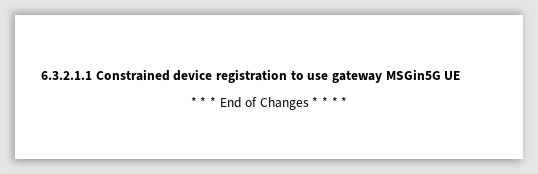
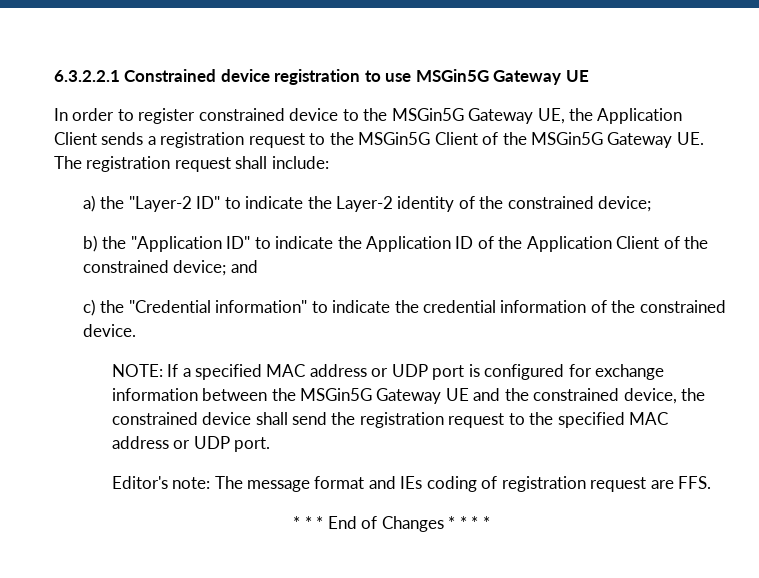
[41,71,92,80] 6.3.2.1.1 -> [54,70,120,82] 6.3.2.2.1
[331,69,461,83] gateway MSGin5G UE -> [415,69,589,85] [54,108,683,124] [54,132,704,148] [54,156,329,172] [82,195,652,212] [82,235,709,252] [82,260,258,276] [82,299,726,316] [82,324,136,337] [111,364,665,380] [111,388,706,404] [111,412,669,428] [111,436,270,452] [111,476,712,492] MSGin5G Gateway UE // In order to register constrained device to the MSGin5G Gateway UE, the Application Client sends a registration request to the MSGin5G Client of the MSGin5G Gateway UE. The registration request shall include: // a) the "Layer-2 ID" to indicate the Layer-2 identity of the constrained device; // b) the "Application ID" to indicate the Application ID of the Application Client of the constrained device; and // c) the "Credential information" to indicate the credential information of the constrained device. // NOTE: If a specified MAC address or UDP port is configured for exchange information between the MSGin5G Gateway UE and the constrained device, the constrained device shall send the registration request to the specified MAC address or UDP port. // Editor's note: The message format and IEs coding of registration request are FFS.

